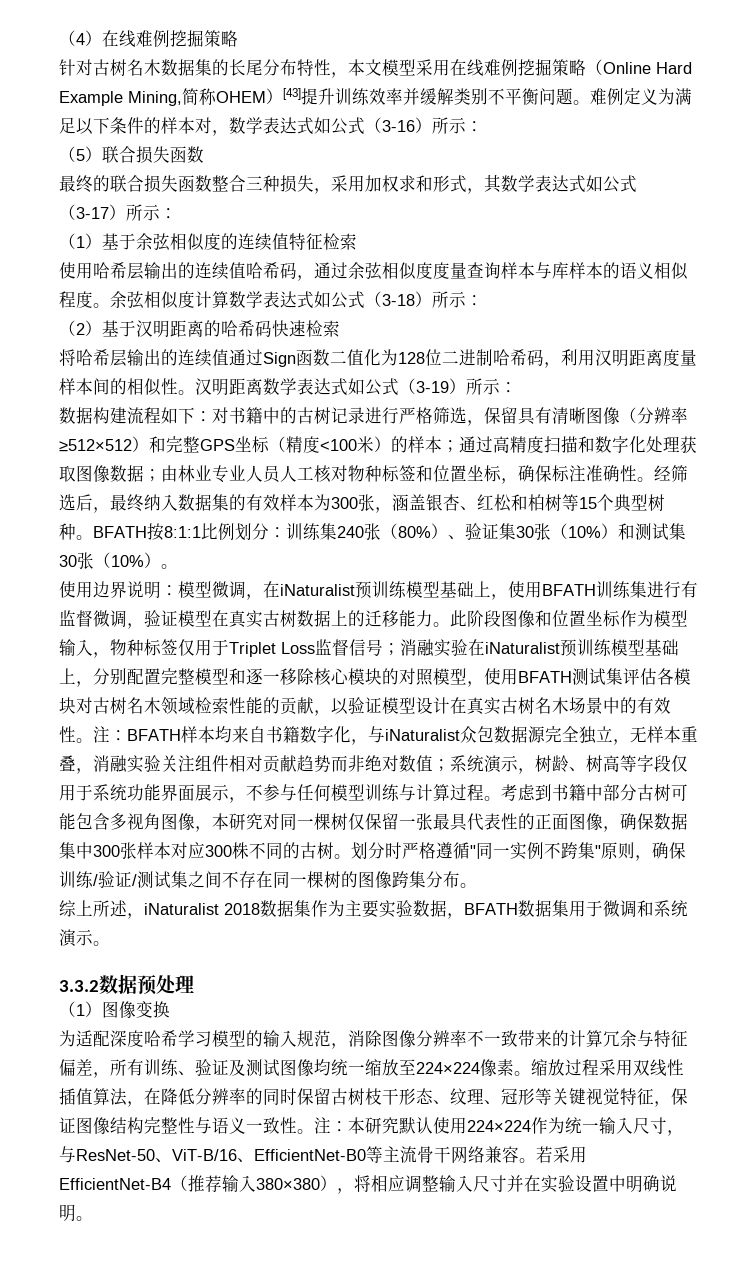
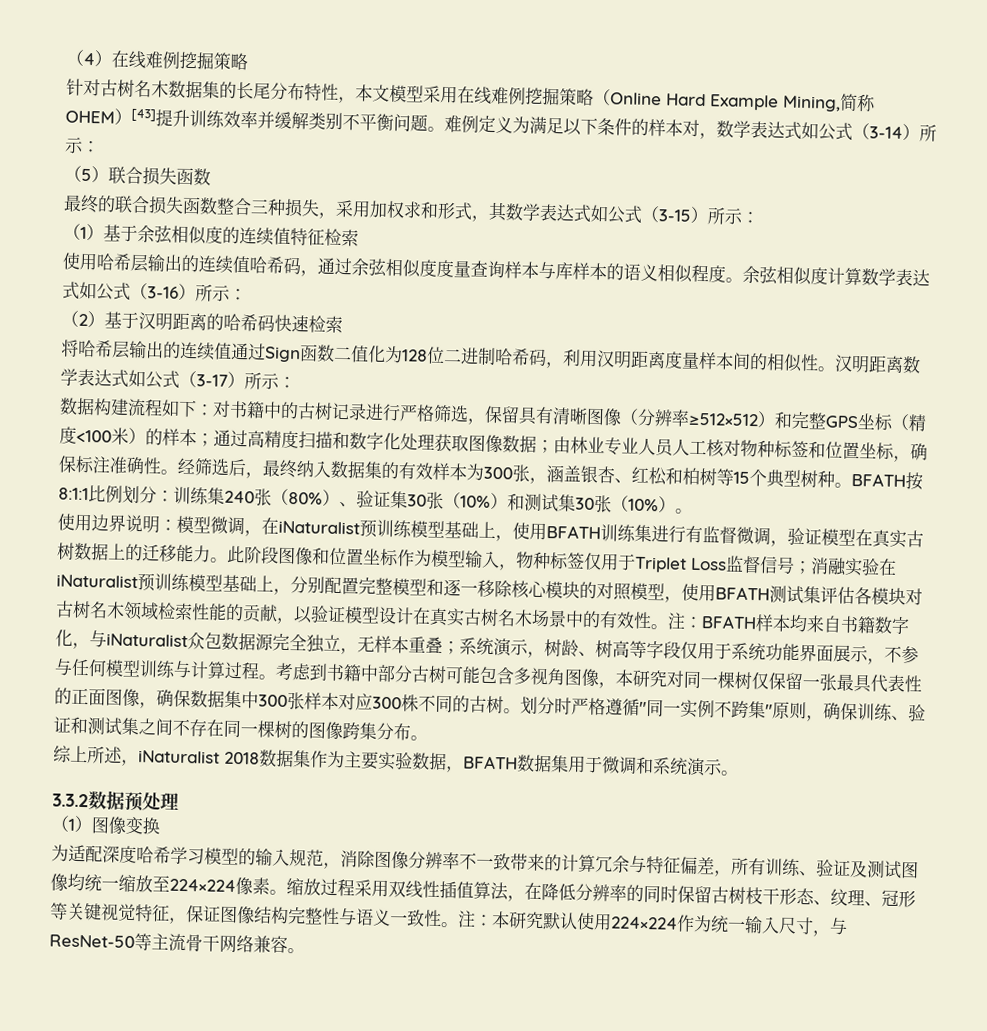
[382,120,415,132] 3-16 -> [869,126,903,139] 3-14
[76,207,109,219] 3-17 -> [658,209,692,222] 3-15
[382,294,415,306] 3-18 -> [147,286,179,299] 3-16
[416,381,449,393] 3-19 -> [196,374,228,387] 3-17
[76,755,433,774] ，消融实验关注组件相对贡献趋势而非绝对数值 -> (443, 645) none
[93,871,137,888] /验证/ -> [891,704,926,722] [53,716,88,735] 、验证和
[155,1149,366,1163] 、ViT-B/16、EfficientNet-B0 -> (135, 941) none
[536,1146,587,1163] [59,1175,677,1194] [59,1204,93,1222] 若采用EfficientNet-B4（推荐输入380×380），将相应调整输入尺寸并在实验设置中明确说明。 -> (305, 951) none

